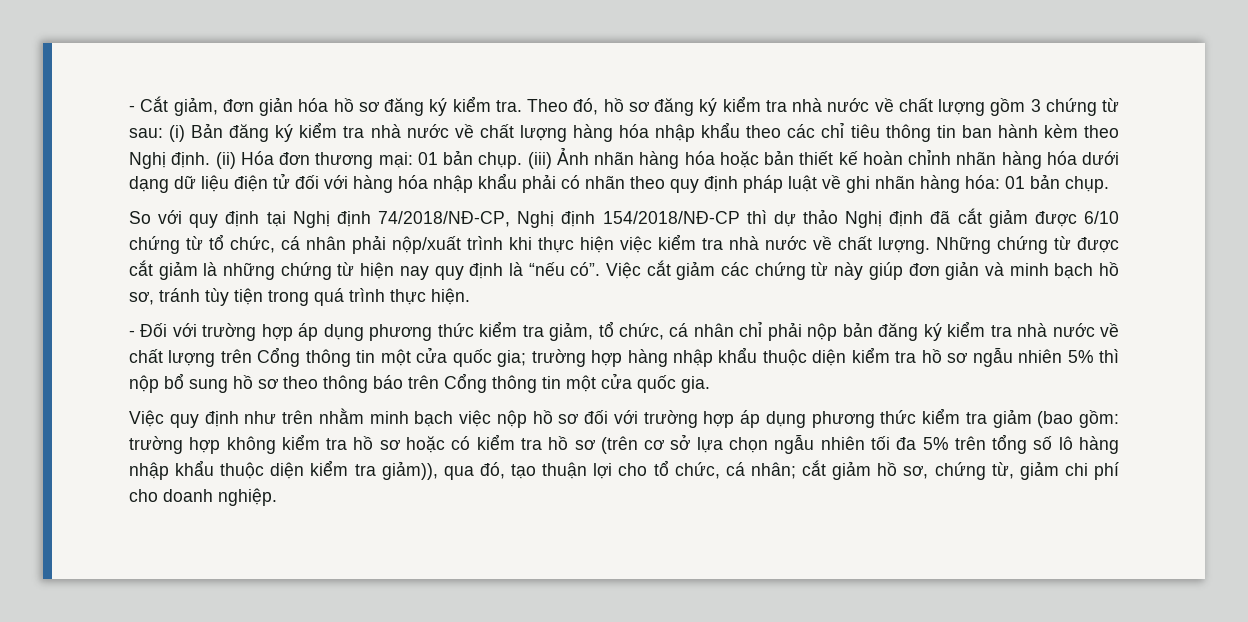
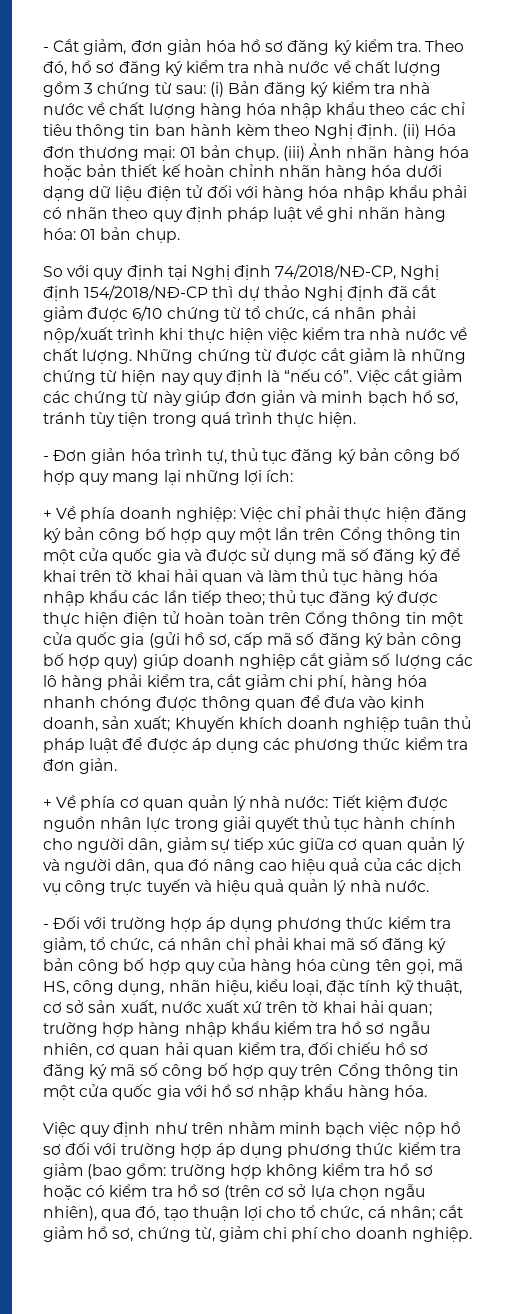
(470, 296) none -> [43,448,461,464] [43,470,294,485] [43,506,467,522] [43,527,462,543] [43,548,461,564] [43,569,439,585] [43,590,438,606] [43,611,463,627] [43,632,463,648] [43,653,473,669] [43,674,427,690] [43,695,426,711] [43,716,472,732] [43,737,468,753] [43,758,118,774] [43,795,449,811] [43,816,456,832] [43,837,466,853] [43,858,463,874] [43,879,429,895] // - Đơn giản hóa trình tự, thủ tục đăng ký bản công bố hợp quy mang lại những lợi ích: // + Về phía doanh nghiệp: Việc chỉ phải thực hiện đăng ký bản công bố hợp quy một lần trên Cổng thông tin một cửa quốc gia và được sử dụng mã số đăng ký để khai trên tờ khai hải quan và làm thủ tục hàng hóa nhập khẩu các lần tiếp theo; thủ tục đăng ký được thực hiện điện tử hoàn toàn trên Cổng thông tin một cửa quốc gia (gửi hồ sơ, cấp mã số đăng ký bản công bố hợp quy) giúp doanh nghiệp cắt giảm số lượng các lô hàng phải kiểm tra, cắt giảm chi phí, hàng hóa nhanh chóng được thông quan để đưa vào kinh doanh, sản xuất; Khuyến khích doanh nghiệp tuân thủ pháp luật để được áp dụng các phương thức kiểm tra đơn giản. // + Về phía cơ quan quản lý nhà nước: Tiết kiệm được nguồn nhân lực trong giải quyết thủ tục hành chính cho người dân, giảm sự tiếp xúc giữa cơ quan quản lý và người dân, qua đó nâng cao hiệu quả của các dịch vụ công trực tuyến và hiệu quả quản lý nhà nước.
[807,321,1119,341] [129,347,1120,367] [129,373,710,393] nộp bản đăng ký kiểm tra nhà nước về chất lượng trên Cổng thông tin một cửa quốc gia; trường hợp hàng nhập khẩu thuộc diện kiểm tra hồ sơ ngẫu nhiên 5% thì nộp bổ sung hồ sơ theo thông báo trên Cổng thông tin một cửa quốc gia. -> [293,937,447,953] [43,958,464,974] [43,979,462,995] [43,1000,433,1016] [43,1021,430,1037] [43,1042,428,1058] [43,1063,460,1079] [43,1084,427,1100] khai mã số đăng ký bản công bố hợp quy của hàng hóa cùng tên gọi, mã HS, công dụng, nhãn hiệu, kiểu loại, đặc tính kỹ thuật, cơ sở sản xuất, nước xuất xứ trên tờ khai hải quan; trường hợp hàng nhập khẩu kiểm tra hồ sơ ngẫu nhiên, cơ quan hải quan kiểm tra, đối chiếu hồ sơ đăng ký mã số công bố hợp quy trên Cổng thông tin một cửa quốc gia với hồ sơ nhập khẩu hàng hóa.
[820,434,1120,454] [129,460,438,480] nhiên tối đa 5% trên tổng số lô hàng nhập khẩu thuộc diện kiểm tra giảm)), -> [43,1206,97,1221] nhiên),

